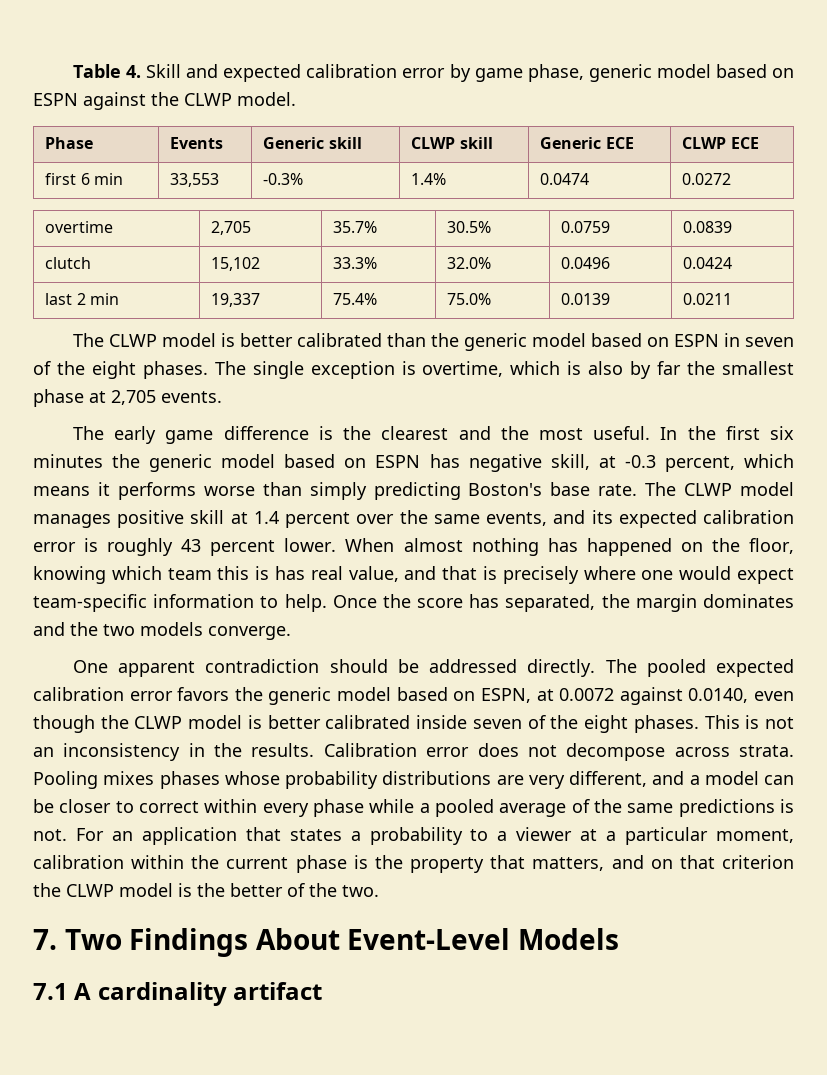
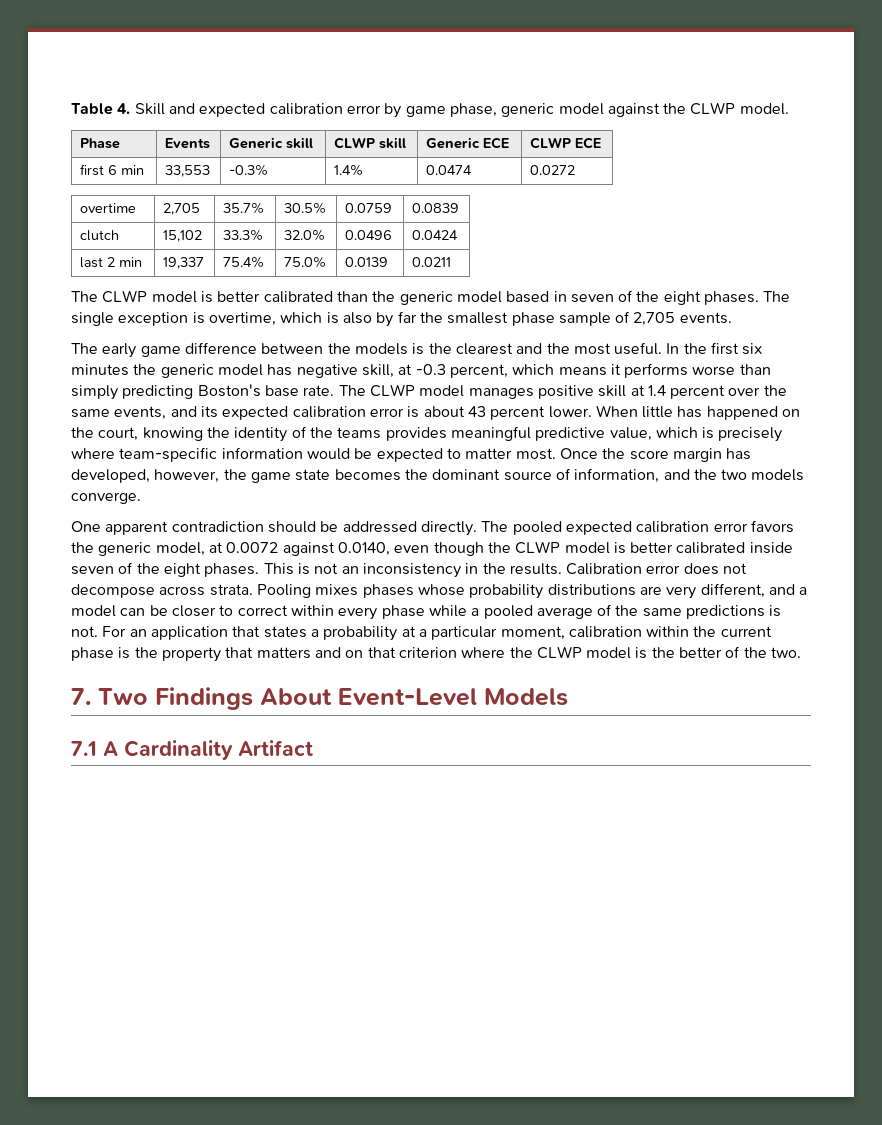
[715,64,794,78] [33,93,78,106] based on ESPN -> (604, 109) none
[646,334,719,347] on ESPN -> (550, 297) none
[89,391,106,403] at -> [558,311,631,326] sample of
(309, 433) none -> [261,343,408,355] between the models
[284,454,421,468] based on ESPN -> (263, 370) none
[107,538,174,556] roughly -> [423,406,465,417] about
[403,538,539,556] almost nothing -> [642,406,674,418] little
[749,538,795,554] [33,566,794,584] [33,594,794,612] floor, knowing which team this is has real value, and that is precisely where one would expect team-specific information to help. Once the score has separated, the margin dominates -> [98,426,783,442] [71,447,752,462] [71,468,660,483] court, knowing the identity of the teams provides meaningful predictive value, which is precisely where team-specific information would be expected to matter most. Once the score margin has developed, however, the game state becomes the dominant source of information,
[337,687,531,703] model based on ESPN, -> [155,542,205,556] model,
[470,827,573,841] to a viewer -> (398, 633) none
[532,857,605,871] matters, -> [256,647,311,659] matters
(794, 862) none -> [461,647,506,658] where
[97,982,323,1006] cardinality artifact -> [124,740,313,760] Cardinality Artifact

